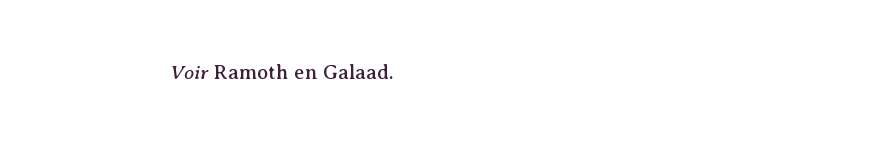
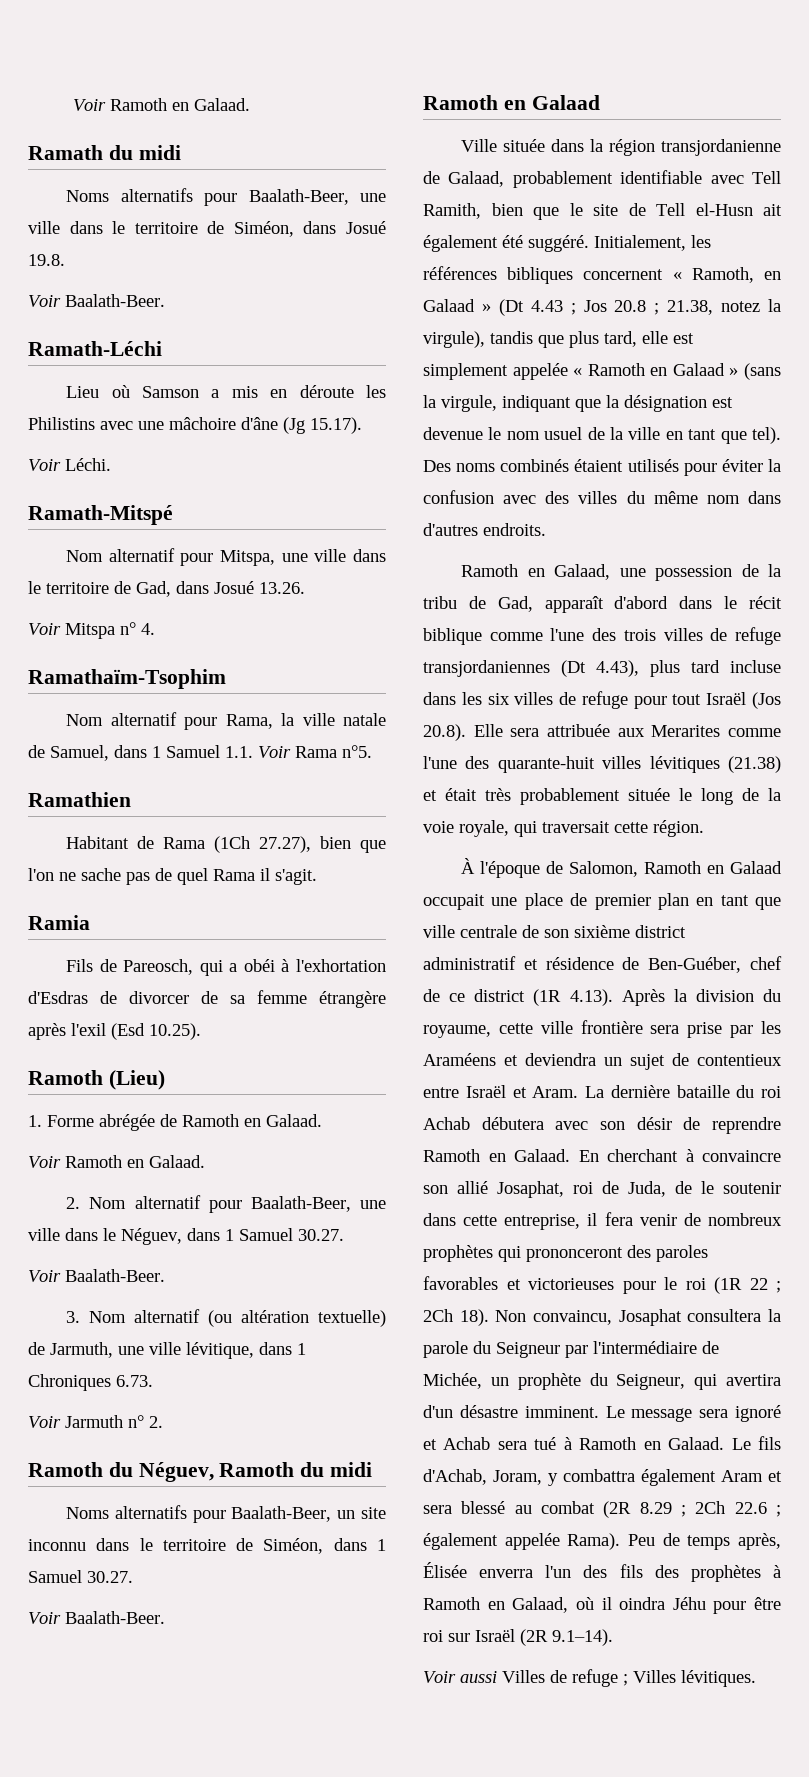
[169,64,394,79] Voir Ramoth en Galaad. -> [73,98,251,111] [28,145,181,160] [66,188,386,206] [28,221,386,237] [28,254,65,266] [28,294,165,307] [28,341,162,356] [66,385,386,398] [28,417,362,434] [28,458,111,471] [28,505,173,525] [66,548,386,566] [28,581,305,597] [28,622,155,639] [28,669,226,689] [66,712,386,730] [28,745,372,761] [28,792,131,807] [66,836,386,853] [28,868,317,885] [28,915,90,930] [66,959,386,976] [28,990,386,1008] [28,1023,201,1040] [28,1070,165,1090] [28,1114,322,1131] [28,1155,205,1168] [66,1195,387,1213] [28,1228,344,1245] [28,1269,165,1282] [66,1309,386,1327] [28,1342,306,1359] [28,1374,153,1391] [28,1415,163,1428] [28,1462,373,1482] [66,1505,386,1523] [28,1538,386,1554] [28,1570,133,1583] [28,1611,165,1624] [423,95,600,110] [461,139,781,156] [423,170,781,188] [423,203,782,220] [423,235,711,252] [423,266,781,284] [423,299,781,316] [423,331,694,348] [423,363,781,380] [423,395,733,412] [423,427,781,444] [423,459,781,476] [423,490,781,504] [423,523,546,536] [461,564,781,581] [423,596,782,613] [423,627,781,645] [423,660,781,677] [423,691,781,709] [423,724,781,741] [423,756,781,773] [423,788,781,805] [423,820,704,837] [461,858,782,878] [423,893,781,910] [423,925,686,938] [423,956,782,973] [423,989,781,1006] [423,1020,781,1038] [423,1053,782,1070] [423,1085,781,1098] [423,1117,781,1134] [423,1149,781,1162] [423,1181,781,1198] [423,1212,782,1230] [423,1245,708,1262] [423,1276,781,1294] [423,1309,781,1326] [423,1341,719,1358] [423,1373,781,1390] [423,1405,781,1422] [423,1436,781,1450] [423,1469,782,1486] [423,1501,781,1518] [423,1533,781,1550] [423,1562,781,1582] [423,1597,781,1614] [423,1629,613,1646] [423,1669,756,1687] Voir Ramoth en Galaad. // Ramath du midi // Noms alternatifs pour Baalath-Beer, une ville dans le territoire de Siméon, dans Josué 19.8. // Voir Baalath-Beer. // Ramath-Léchi // Lieu où Samson a mis en déroute les Philistins avec une mâchoire d'âne (Jg 15.17). // Voir Léchi. // Ramath-Mitspé // Nom alternatif pour Mitspa, une ville dans le territoire de Gad, dans Josué 13.26. // Voir Mitspa n° 4. // Ramathaïm-Tsophim // Nom alternatif pour Rama, la ville natale de Samuel, dans 1 Samuel 1.1. Voir Rama n°5. // Ramathien // Habitant de Rama (1Ch 27.27), bien que l'on ne sache pas de quel Rama il s'agit. // Ramia // Fils de Pareosch, qui a obéi à l'exhortation d'Esdras de divorcer de sa femme étrangère après l'exil (Esd 10.25). // Ramoth (Lieu) // 1. Forme abrégée de Ramoth en Galaad. // Voir Ramoth en Galaad. // 2. Nom alternatif pour Baalath-Beer, une ville dans le Néguev, dans 1 Samuel 30.27. // Voir Baalath-Beer. // 3. Nom alternatif (ou altération textuelle) de Jarmuth, une ville lévitique, dans 1 Chroniques 6.73. // Voir Jarmuth n° 2. // Ramoth du Néguev, Ramoth du midi // Noms alternatifs pour Baalath-Beer, un site inconnu dans le territoire de Siméon, dans 1 Samuel 30.27. // Voir Baalath-Beer. // Ramoth en Galaad // Ville située dans la région transjordanienne de Galaad, probablement identifiable avec Tell Ramith, bien que le site de Tell el-Husn ait également été suggéré. Initialement, les références bibliques concernent « Ramoth, en Galaad » (Dt 4.43 ; Jos 20.8 ; 21.38, notez la virgule), tandis que plus tard, elle est simplement appelée « Ramoth en Galaad » (sans la virgule, indiquant que la désignation est devenue le nom usuel de la ville en tant que tel). Des noms combinés étaient utilisés pour éviter la confusion avec des villes du même nom dans d'autres endroits. // Ramoth en Galaad, une possession de la tribu de Gad, apparaît d'abord dans le récit biblique comme l'une des trois villes de refuge transjordaniennes (Dt 4.43), plus tard incluse dans les six villes de refuge pour tout Israël (Jos 20.8). Elle sera attribuée aux Merarites comme l'une des quarante-huit villes lévitiques (21.38) et était très probablement située le long de la voie royale, qui traversait cette région. // À l'époque de Salomon, Ramoth en Galaad occupait une place de premier plan en tant que ville centrale de son sixième district administratif et résidence de Ben-Guéber, chef de ce district (1R 4.13). Après la division du royaume, cette ville frontière sera prise par les Araméens et deviendra un sujet de contentieux entre Israël et Aram. La dernière bataille du roi Achab débutera avec son désir de reprendre Ramoth en Galaad. En cherchant à convaincre son allié Josaphat, roi de Juda, de le soutenir dans cette entreprise, il fera venir de nombreux prophètes qui prononceront des paroles favorables et victorieuses pour le roi (1R 22 ; 2Ch 18). Non convaincu, Josaphat consultera la parole du Seigneur par l'intermédiaire de Michée, un prophète du Seigneur, qui avertira d'un désastre imminent. Le message sera ignoré et Achab sera tué à Ramoth en Galaad. Le fils d'Achab, Joram, y combattra également Aram et sera blessé au combat (2R 8.29 ; 2Ch 22.6 ; également appelée Rama). Peu de temps après, Élisée enverra l'un des fils des prophètes à Ramoth en Galaad, où il oindra Jéhu pour être roi sur Israël (2R 9.1–14). // Voir aussi Villes de refuge ; Villes lévitiques.

